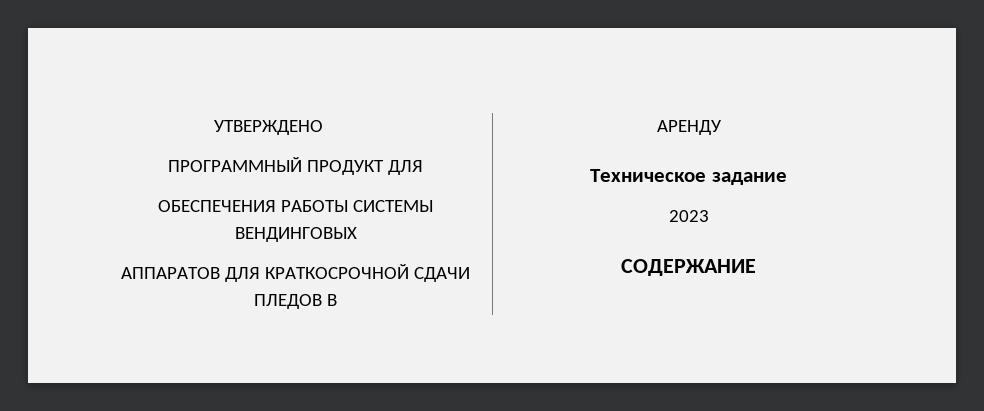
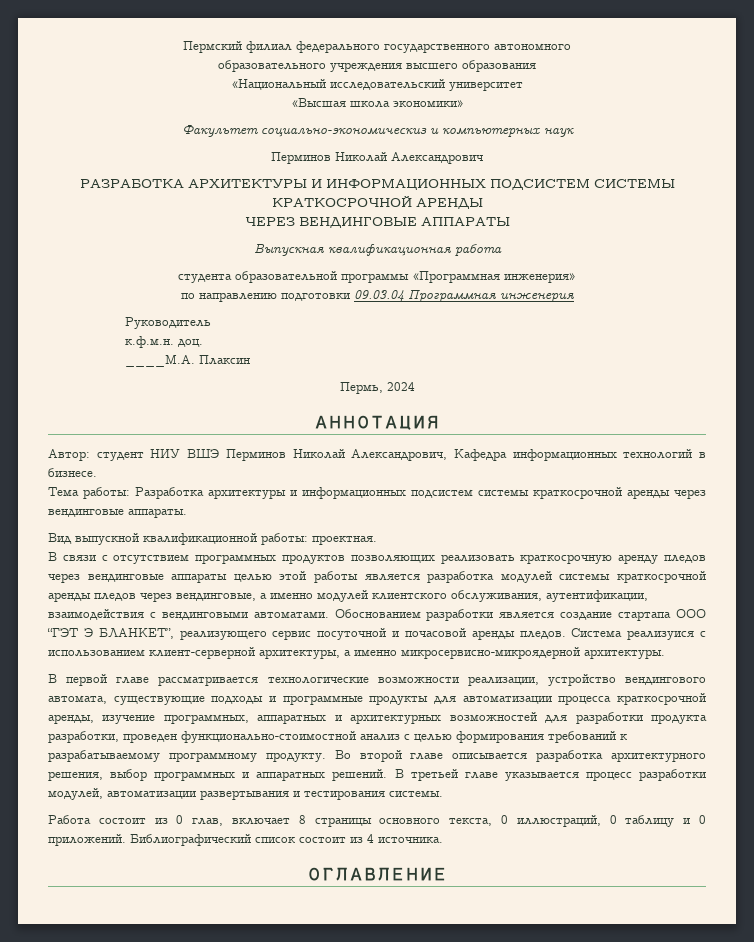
[214,120,324,135] [168,157,423,175] [158,200,433,212] [234,227,357,242] [121,264,470,282] [254,294,337,309] [656,120,721,135] [590,169,787,185] [668,210,709,222] [621,259,756,276] УТВЕРЖДЕНО // ПРОГРАММНЫЙ ПРОДУКТ ДЛЯ // ОБЕСПЕЧЕНИЯ РАБОТЫ СИСТЕМЫ ВЕНДИНГОВЫХ // АППАРАТОВ ДЛЯ КРАТКОСРОЧНОЙ СДАЧИ ПЛЕДОВ В // АРЕНДУ // Техническое задание // 2023 // СОДЕРЖАНИЕ -> [183,41,571,53] [218,60,536,72] [231,79,523,91] [290,98,464,108] [181,124,574,137] [271,152,483,164] [79,178,675,190] [271,196,483,209] [244,217,510,228] [253,243,502,256] [178,271,576,283] [180,290,575,302] [124,317,211,329] [124,336,203,348] [124,354,250,367] [339,382,415,394] [314,415,440,430] [48,449,706,461] [48,468,97,477] [48,487,706,499] [48,508,187,518] [48,533,377,545] [48,552,706,564] [48,571,707,583] [48,590,648,602] [48,609,707,621] [47,628,707,640] [48,647,665,659] [48,674,706,686] [48,693,706,705] [48,712,708,724] [48,731,627,743] [48,750,706,762] [48,769,706,781] [48,788,443,800] [48,815,706,827] [48,834,443,846] [307,867,447,881] Пермский филиал федерального государственного автономного // образовательного учреждения высшего образования // «Национальный исследовательский университет // «Высшая школа экономики» // Факультет социально-экономическиз и компьютерных наук // Перминов Николай Александрович // РАЗРАБОТКА АРХИТЕКТУРЫ И ИНФОРМАЦИОННЫХ ПОДСИСТЕМ СИСТЕМЫ КРАТКОСРОЧНОЙ АРЕНДЫ // ЧЕРЕЗ ВЕНДИНГОВЫЕ АППАРАТЫ // Выпускная квалификационная работа // студента образовательной программы «Программная инженерия» // по направлению подготовки 09.03.04 Программная инженерия // Руководитель // к.ф.м.н. доц. // ____М.А. Плаксин // Пермь, 2024 // АННОТАЦИЯ // Автор: студент НИУ ВШЭ Перминов Николай Александрович, Кафедра информационных технологий в бизнесе. // Тема работы: Разработка архитектуры и информационных подсистем системы краткосрочной аренды через вендинговые аппараты. // Вид выпускной квалификационной работы: проектная. // В связи с отсутствием программных продуктов позволяющих реализовать краткосрочную аренду пледов через вендинговые аппараты целью этой работы является разработка модулей системы краткосрочной аренды пледов через вендинговые, а именно модулей клиентского обслуживания, аутентификации, взаимодействия с вендинговыми автоматами. Обоснованием разработки является создание стартапа ООО “ГЭТ Э БЛАНКЕТ”, реализующего сервис посуточной и почасовой аренды пледов. Система реализуися с использованием клиент-серверной архитектуры, а именно микросервисно-микроядерной архитектуры. // В первой главе рассматривается технологические возможности реализации, устройство вендингового автомата, существующие подходы и программные продукты для автоматизации процесса краткосрочной аренды, изучение программных, аппаратных и архитектурных возможностей для разработки продукта разработки, проведен функционально-стоимостной анализ с целью формирования требований к разрабатываемому программному продукту. Во второй главе описывается разработка архитектурного решения, выбор программных и аппаратных решений. В третьей главе указывается процесс разработки модулей, автоматизации развертывания и тестирования системы. // Работа состоит из 0 глав, включает 8 страницы основного текста, 0 иллюстраций, 0 таблицу и 0 приложений. Библиографический список состоит из 4 источника. // ОГЛАВЛЕНИЕ

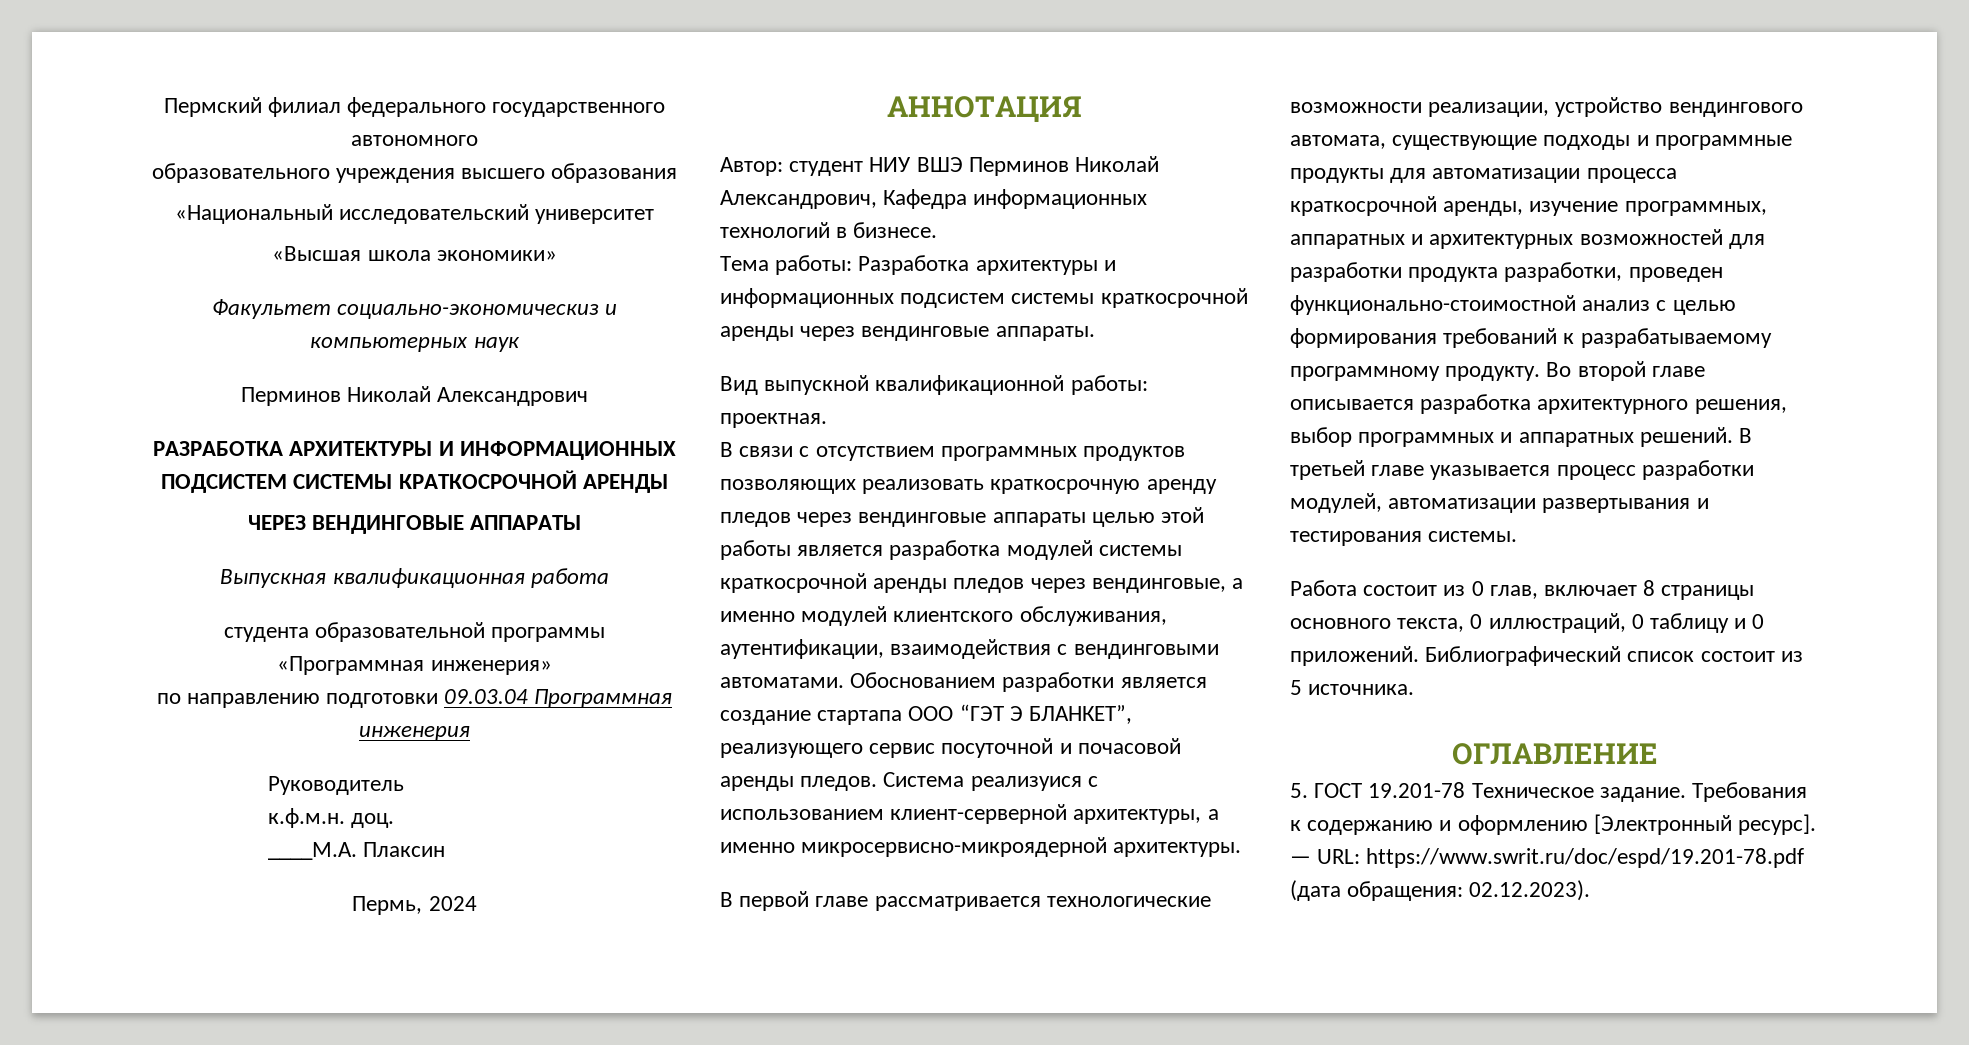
[367,834,374,843] 4 -> [1290,680,1302,695] 5
(447, 874) none -> [1290,782,1808,802] [1290,814,1817,835] [1290,848,1805,868] [1290,880,1591,901] // 5. ГОСТ 19.201-78 Техническое задание. Требования к содержанию и оформлению [Электронный ресурс]. — URL: https://www.swrit.ru/doc/espd/19.201-78.pdf (дата обращения: 02.12.2023).

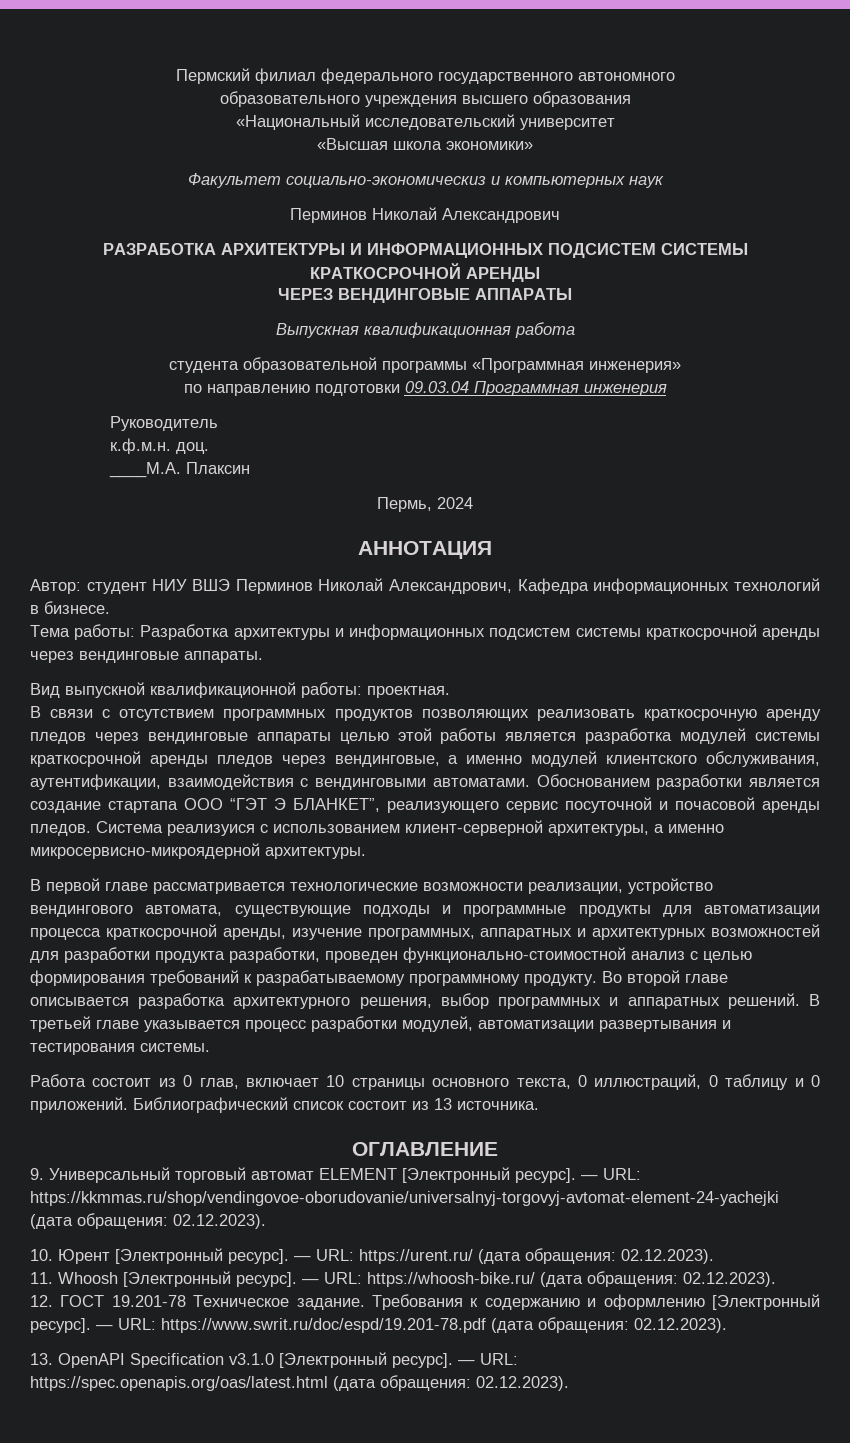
[1643,580,1656,596] 8 -> [326,1075,345,1087] 10
[1290,680,1302,695] 5 -> [434,1098,452,1110] 13
[1290,783,1308,798] 5. -> [30,1167,641,1183] [30,1191,779,1206] [30,1213,266,1229] [30,1248,714,1264] [30,1271,776,1287] [30,1295,53,1307] 9. Универсальный торговый автомат ELEMENT [Электронный ресурс]. — URL: https://kkmmas.ru/shop/vendingovoe-oborudovanie/universalnyj-torgovyj-avtomat-element-24-yachejki (дата обращения: 02.12.2023). // 10. Юрент [Электронный ресурс]. — URL: https://urent.ru/ (дата обращения: 02.12.2023). // 11. Whoosh [Электронный ресурс]. — URL: https://whoosh-bike.ru/ (дата обращения: 02.12.2023). // 12.
(1591, 890) none -> [30,1352,518,1368] [30,1375,569,1391] // 13. OpenAPI Specification v3.1.0 [Электронный ресурс]. — URL: https://spec.openapis.org/oas/latest.html (дата обращения: 02.12.2023).

